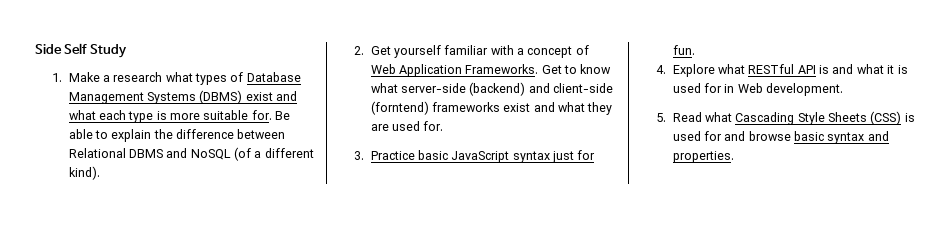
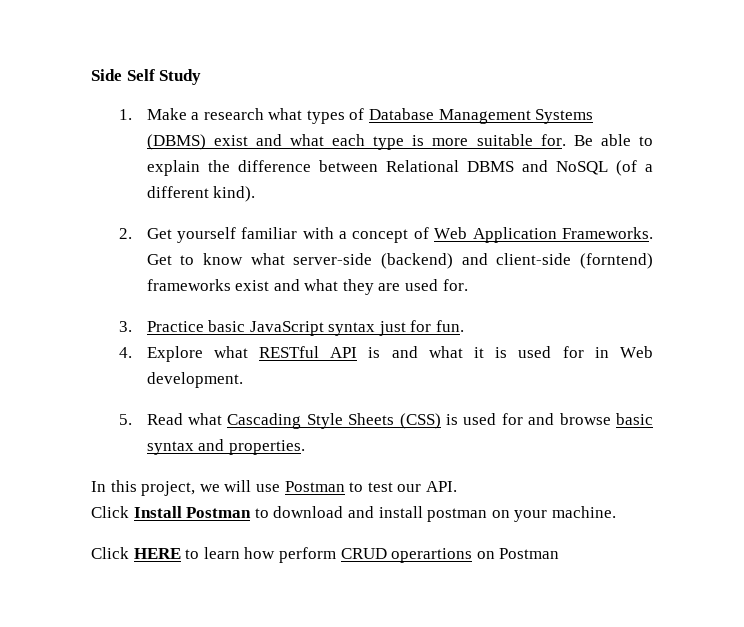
(734, 157) none -> [91,480,457,496] [91,506,616,522] [91,547,560,563] // In this project, we will use Postman to test our API. // Click Install Postman to download and install postman on your machine. // Click HERE to learn how perform CRUD operartions on Postman

